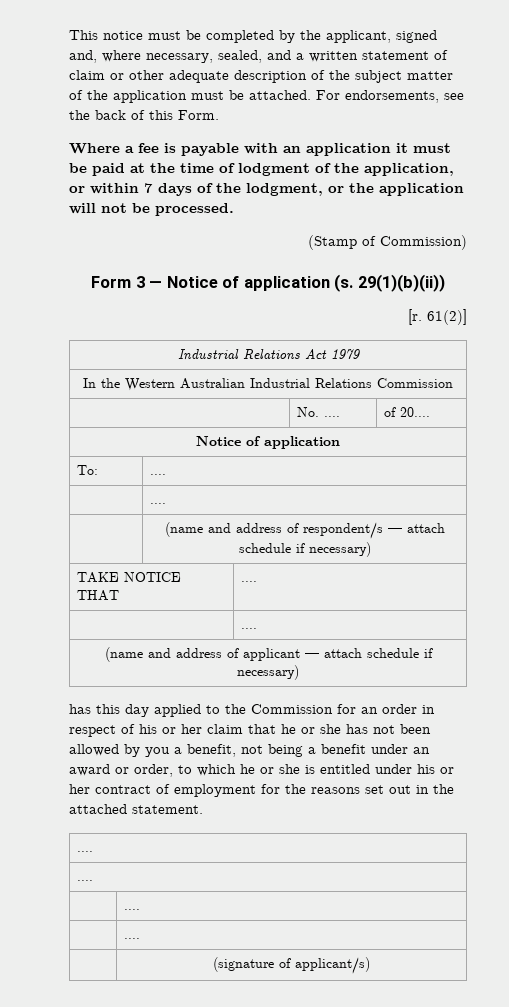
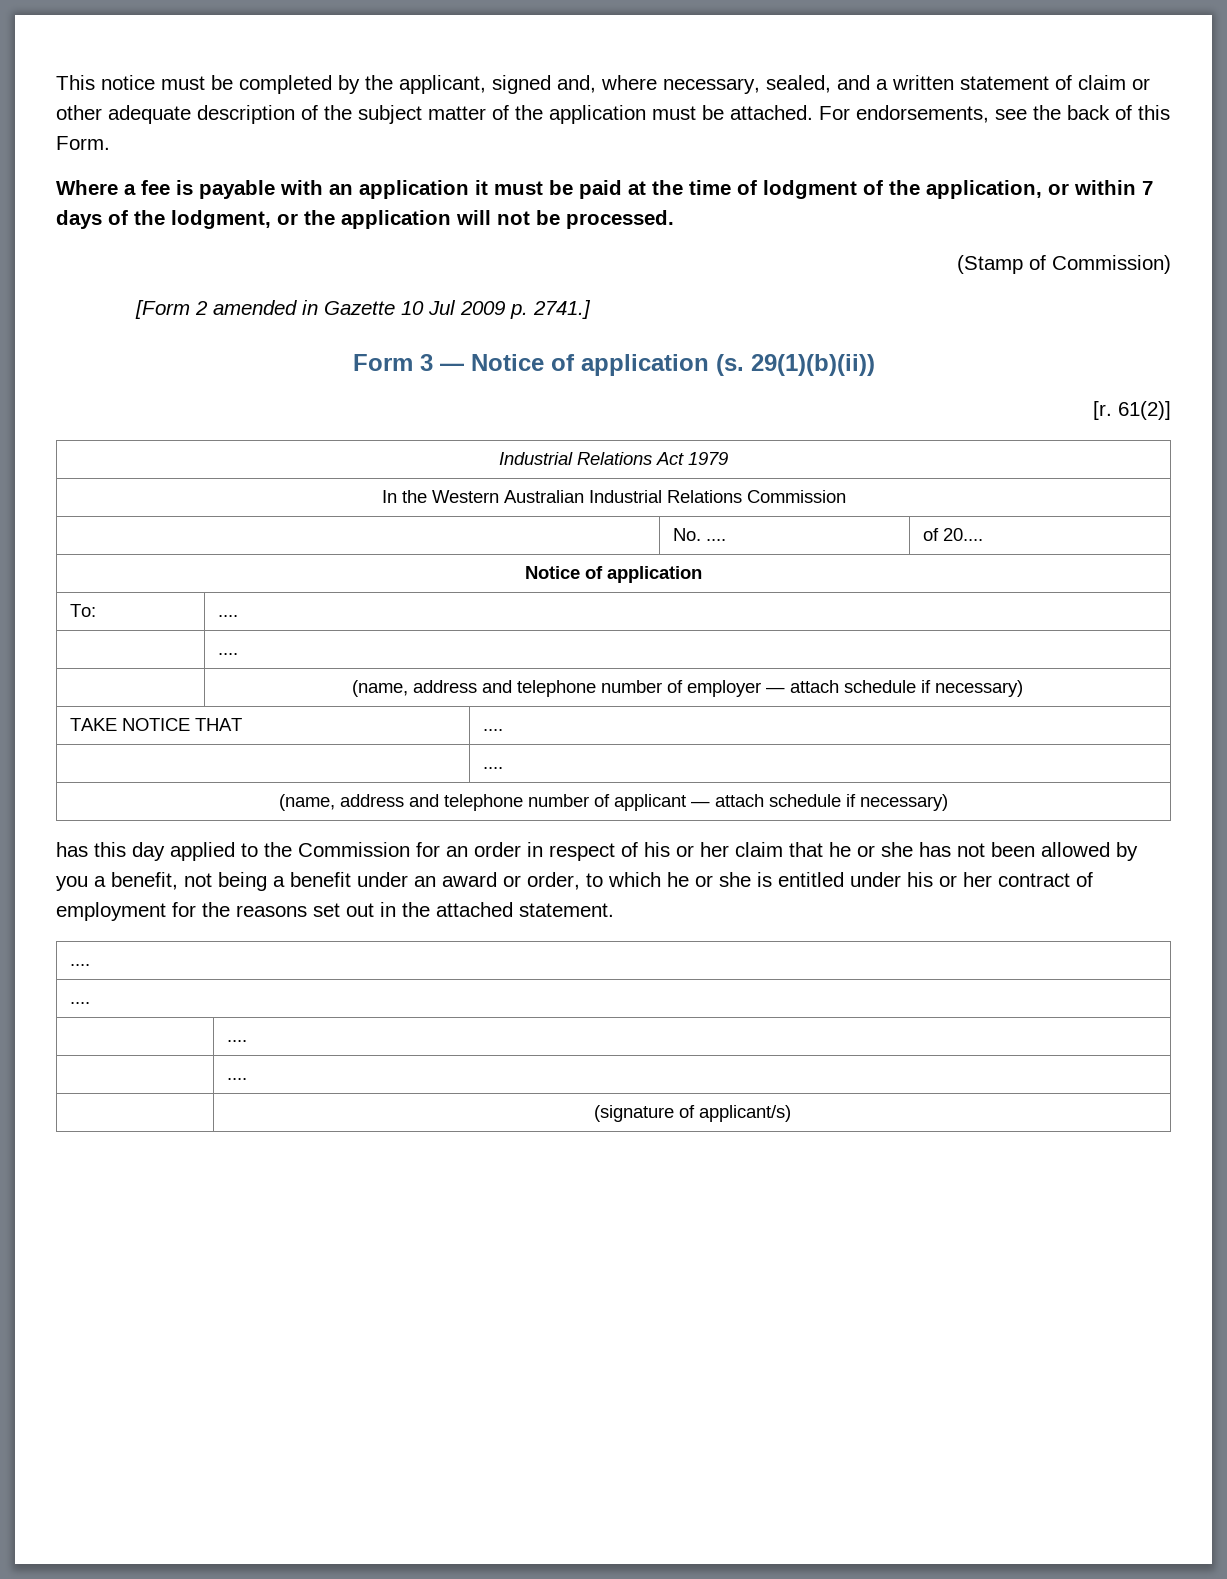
(467, 242) none -> [134,300,591,319] // [Form 2 amended in Gazette 10 Jul 2009 p. 2741.]
[164,522,383,539] (name and address of respondent/s -> [352,680,761,697] (name, address and telephone number of employer
[104,647,222,662] (name and address -> [279,794,589,811] (name, address and telephone number

